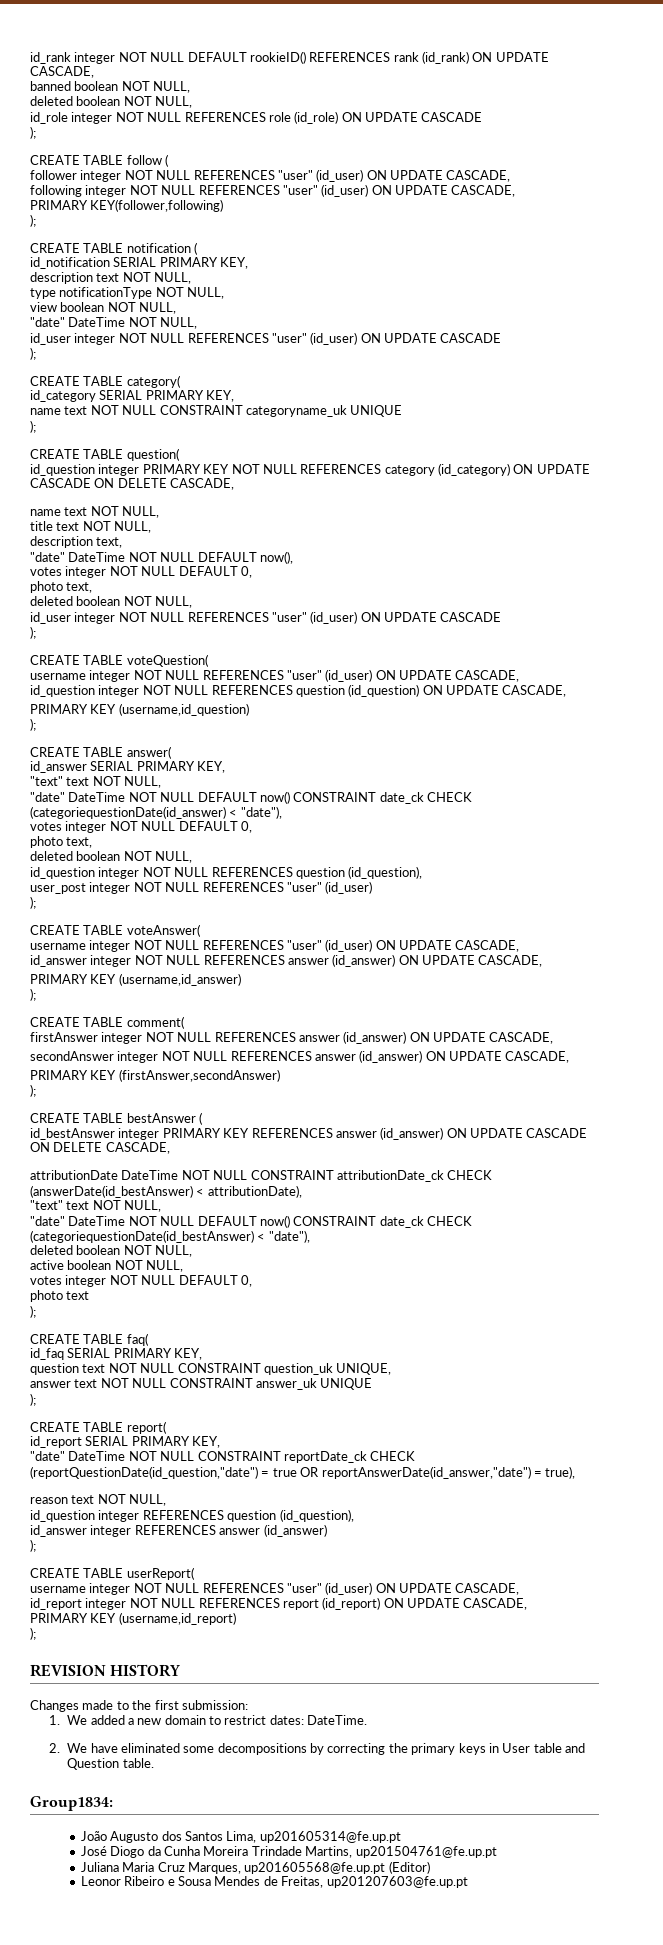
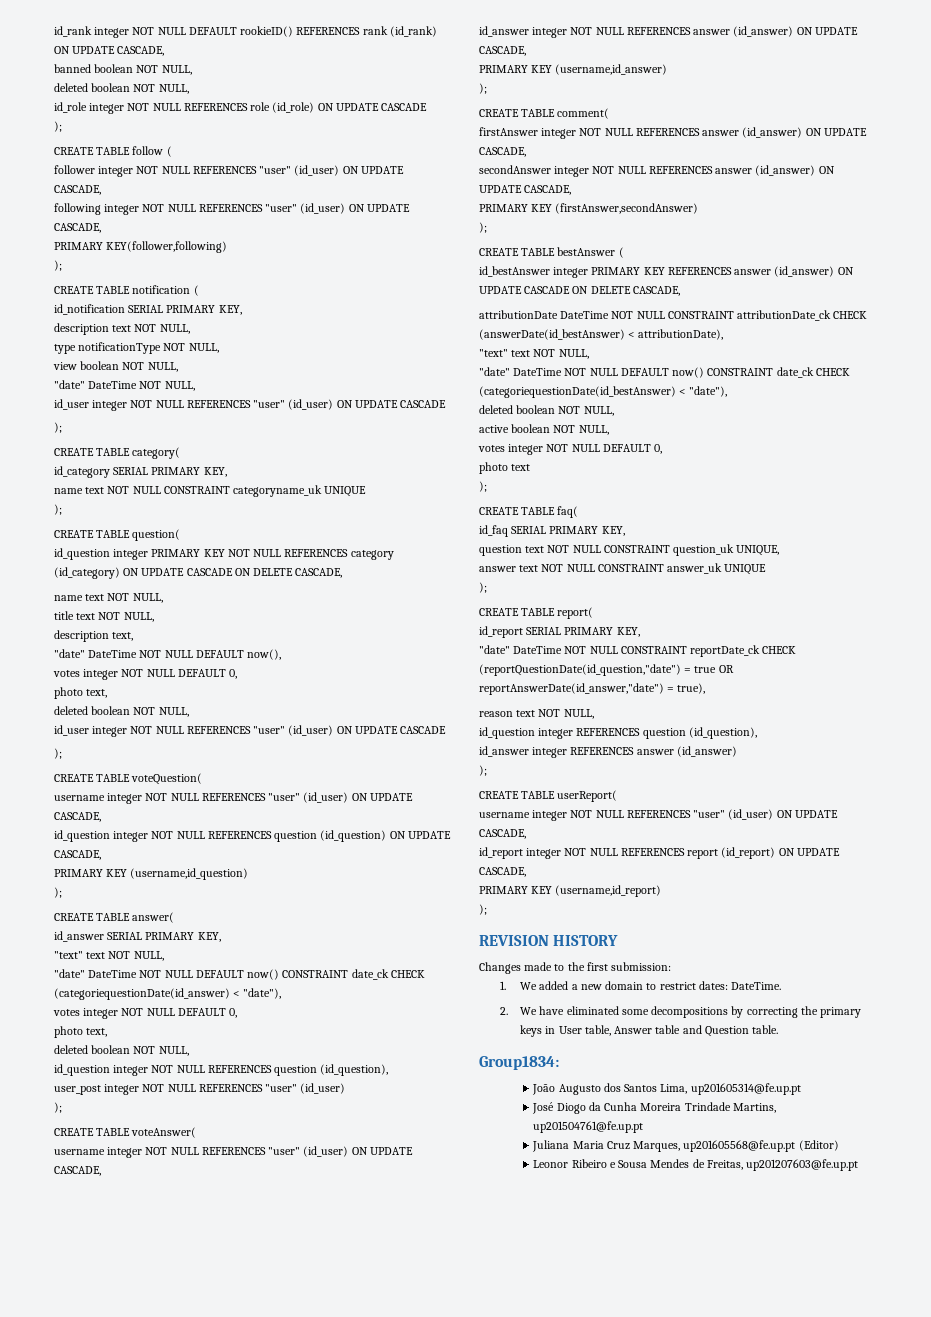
(531, 1748) none -> [584,1025,653,1036] table, Answer

